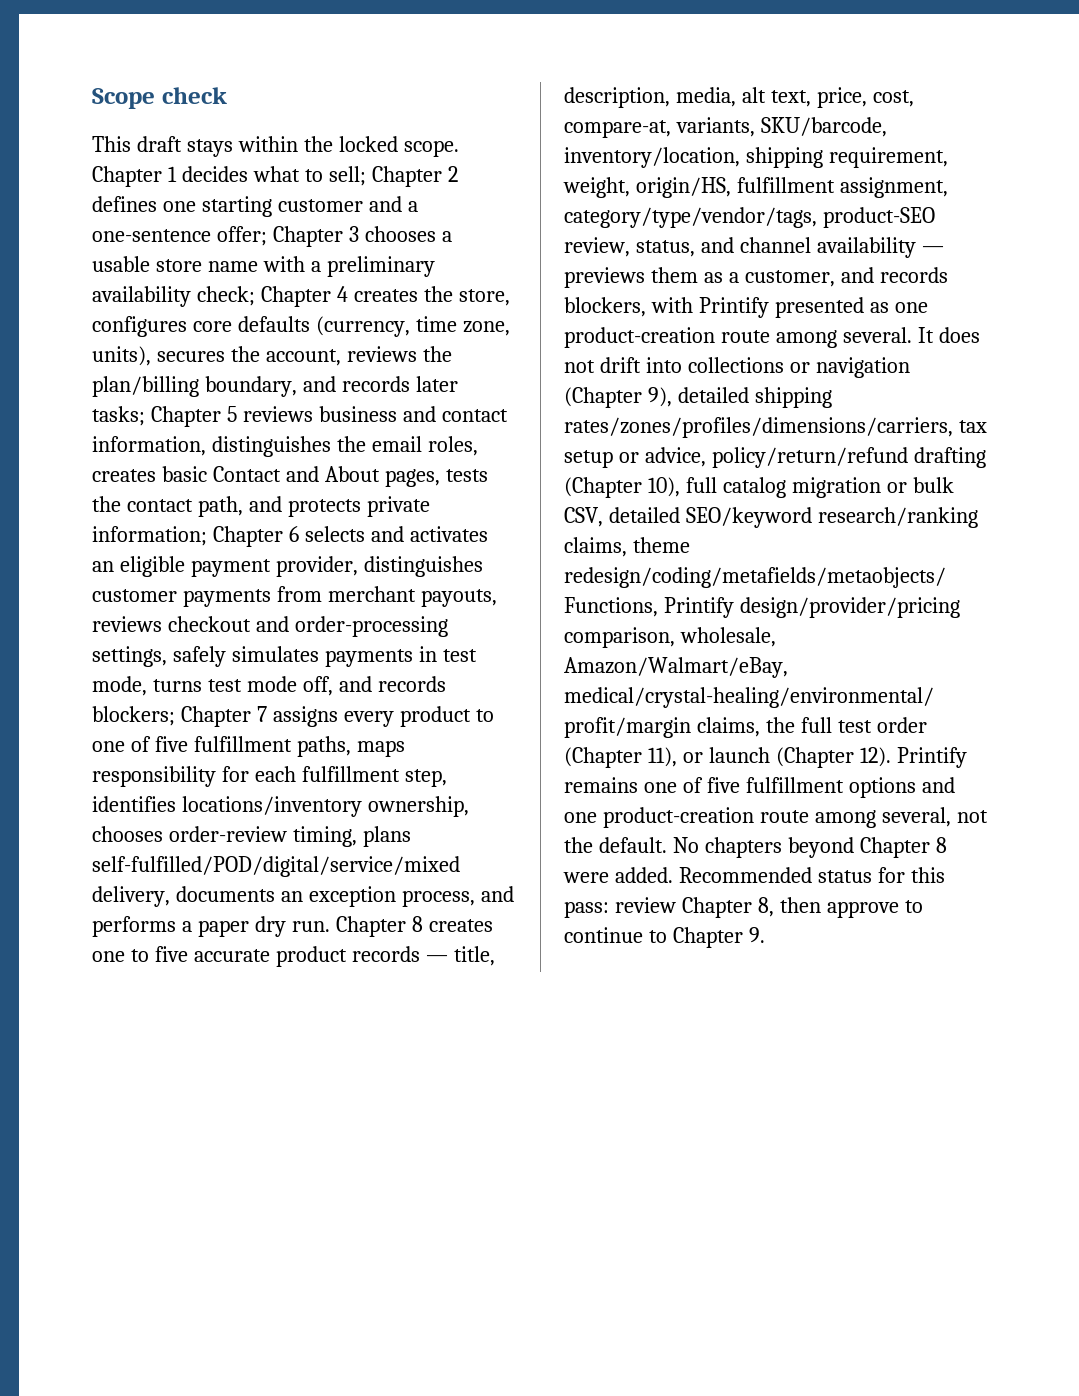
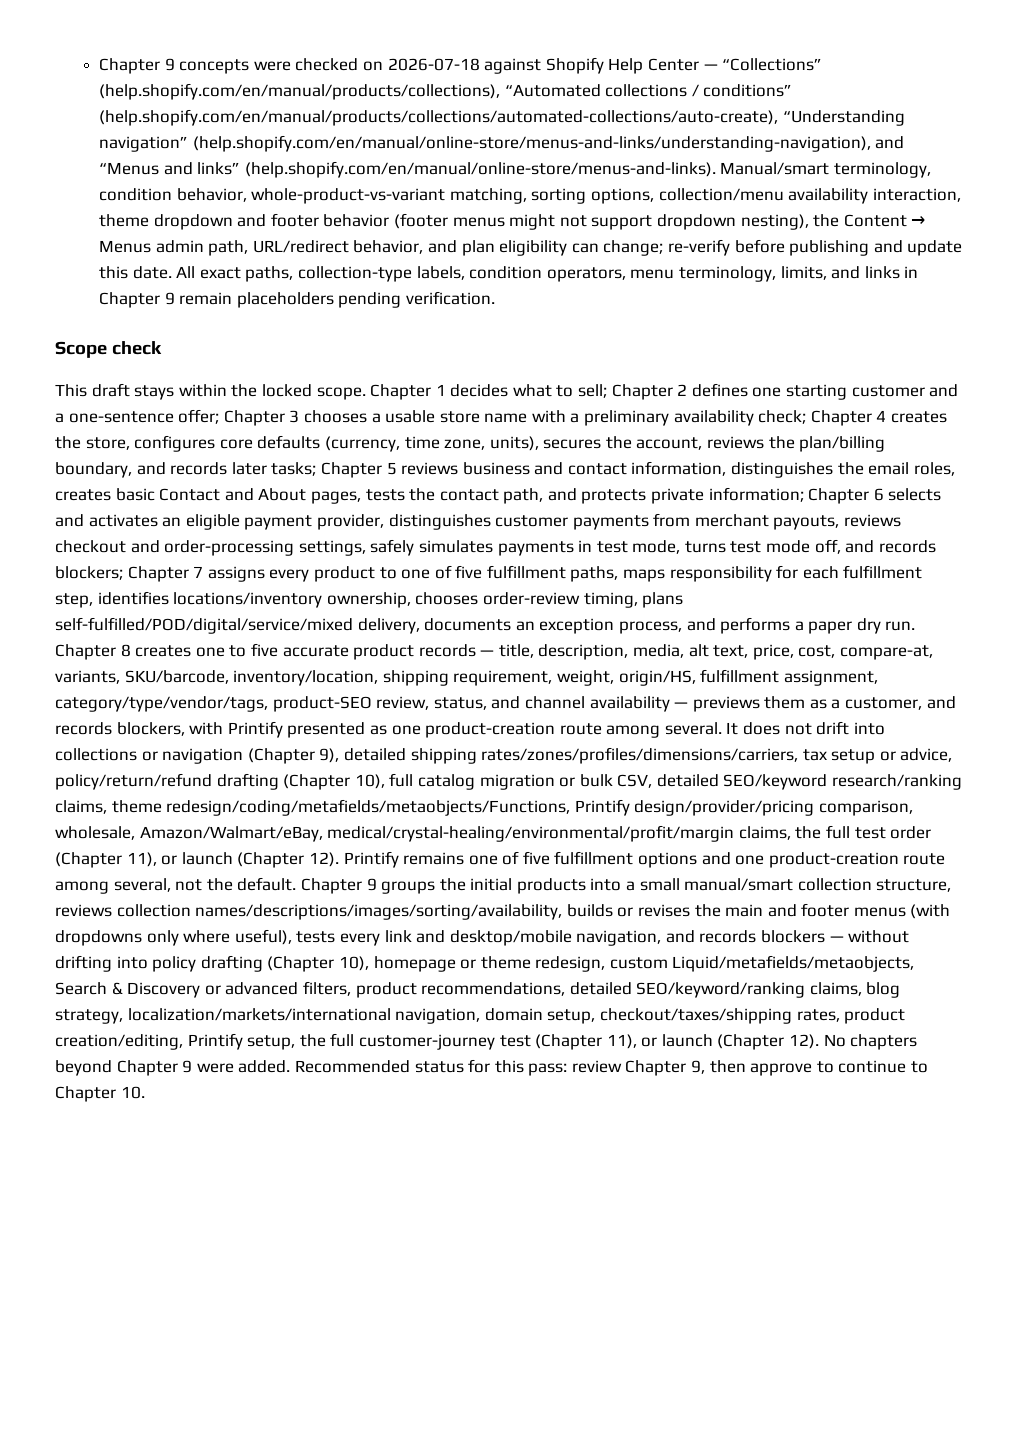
(92, 98) none -> [99,57,823,74] [99,83,793,100] [99,109,905,126] [99,135,905,152] [99,161,932,178] [99,188,961,204] [99,213,926,230] [99,239,963,256] [99,266,919,282] [99,291,496,308] Chapter 9 concepts were checked on 2026-07-18 against Shopify Help Center — “Collections” (help.shopify.com/en/manual/products/collections), “Automated collections / conditions” (help.shopify.com/en/manual/products/collections/automated-collections/auto-create), “Understanding navigation” (help.shopify.com/en/manual/online-store/menus-and-links/understanding-navigation), and “Menus and links” (help.shopify.com/en/manual/online-store/menus-and-links). Manual/smart terminology, condition behavior, whole-product-vs-variant matching, sorting options, collection/menu availability interaction, theme dropdown and footer behavior (footer menus might not support dropdown nesting), the Content → Menus admin path, URL/redirect behavior, and plan eligibility can change; re-verify before publishing and update this date. All exact paths, collection-type labels, condition operators, menu terminology, limits, and links in Chapter 9 remain placeholders pending verification. //
(667, 845) none -> [300,878,952,894] [55,903,951,920] [55,929,910,946] [55,955,915,972] [55,981,901,998] [55,1008,906,1024] [55,1033,820,1050] Chapter 9 groups the initial products into a small manual/smart collection structure, reviews collection names/descriptions/images/sorting/availability, builds or revises the main and footer menus (with dropdowns only where useful), tests every link and desktop/mobile navigation, and records blockers — without drifting into policy drafting (Chapter 10), homepage or theme redesign, custom Liquid/metafields/metaobjects, Search & Discovery or advanced filters, product recommendations, detailed SEO/keyword/ranking claims, blog strategy, localization/markets/international navigation, domain setup, checkout/taxes/shipping rates, product creation/editing, Printify setup, the full customer-journey test (Chapter 11), or launch (Chapter 12).
[935,837,947,853] 8 -> [182,1060,193,1073] 9
[757,897,774,917] 8, -> [691,1060,706,1074] 9,
[748,927,765,943] 9. -> [120,1086,145,1099] 10.

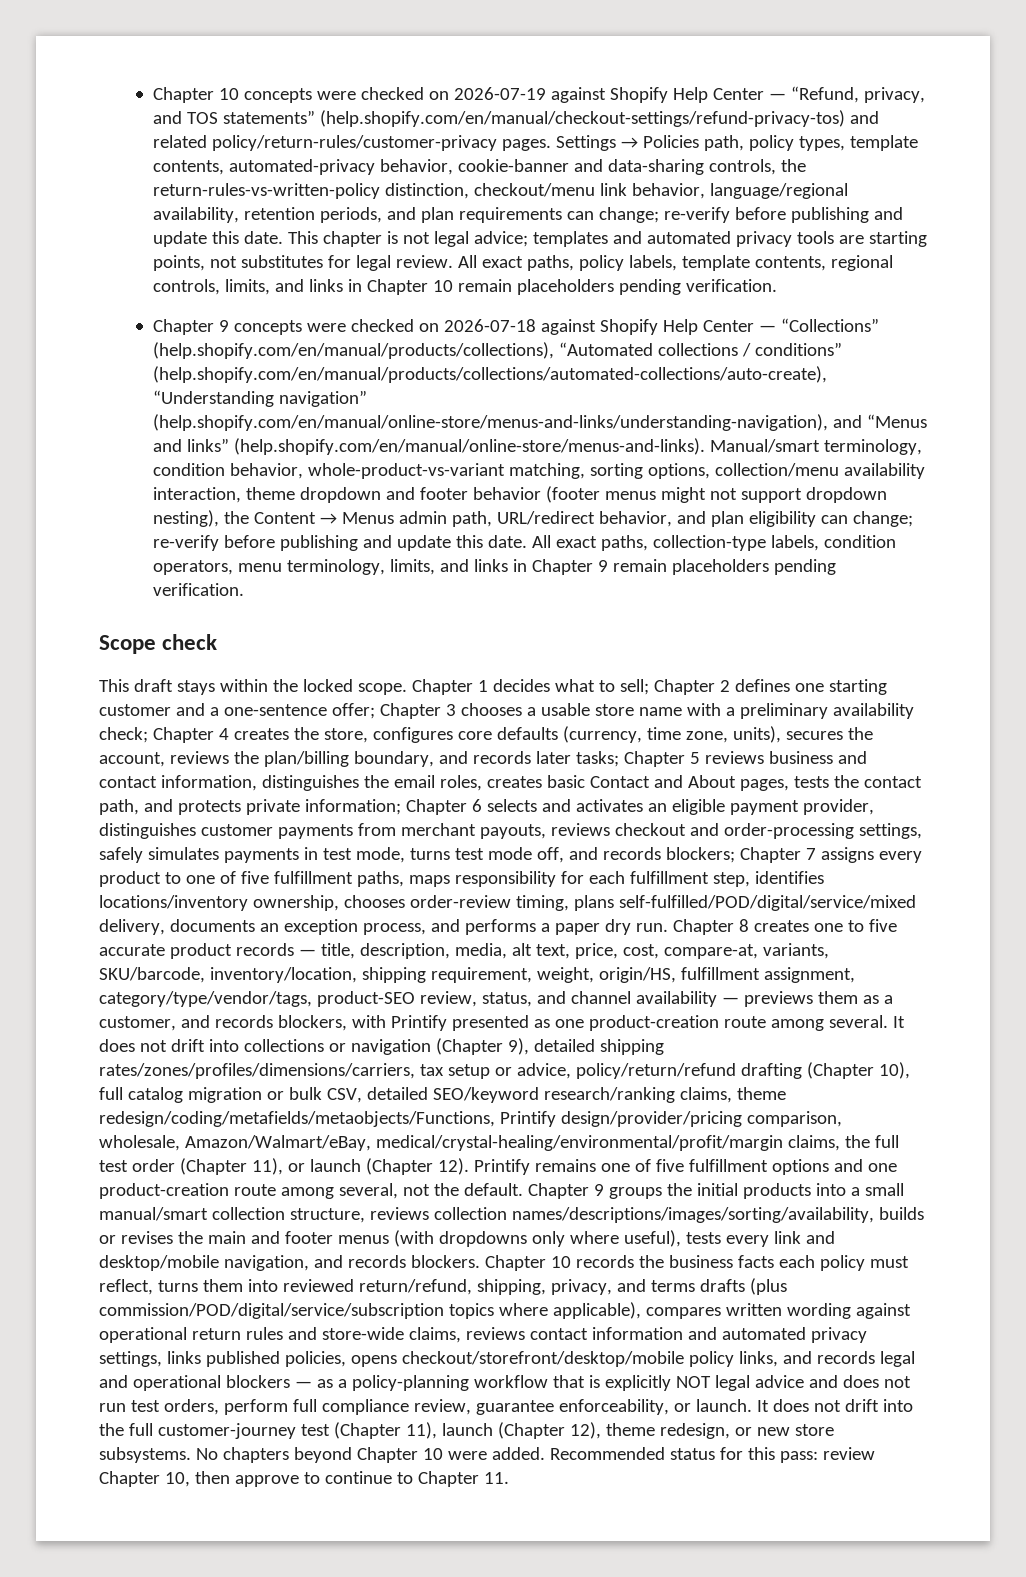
[99,58,161,74] Chapter -> [152,86,925,103] [152,110,879,127] [152,135,918,151] [152,159,806,175] [152,183,848,199] [152,207,903,223] [152,231,927,247] [152,255,893,271] [152,279,777,295] [152,319,214,335] Chapter 10 concepts were checked on 2026-07-19 against Shopify Help Center — “Refund, privacy, and TOS statements” (help.shopify.com/en/manual/checkout-settings/refund-privacy-tos) and related policy/return-rules/customer-privacy pages. Settings → Policies path, policy types, template contents, automated-privacy behavior, cookie-banner and data-sharing controls, the return-rules-vs-written-policy distinction, checkout/menu link behavior, language/regional availability, retention periods, and plan requirements can change; re-verify before publishing and update this date. This chapter is not legal advice; templates and automated privacy tools are starting points, not substitutes for legal review. All exact paths, policy labels, template contents, regional controls, limits, and links in Chapter 10 remain placeholders pending verification. // Chapter
[761,930,910,943] [55,955,915,972] [55,981,901,998] [55,1008,906,1024] [55,1033,296,1050] blockers — without drifting into policy drafting (Chapter 10), homepage or theme redesign, custom Liquid/metafields/metaobjects, Search & Discovery or advanced filters, product recommendations, detailed SEO/keyword/ranking claims, blog strategy, localization/markets/international navigation, domain setup, checkout/taxes/shipping rates, product creation/editing, Printify setup, -> [410,1255,909,1271] [99,1278,787,1295] [99,1302,911,1319] [99,1327,867,1343] [99,1351,915,1367] [99,1375,911,1391] [99,1399,913,1415] blockers. Chapter 10 records the business facts each policy must reflect, turns them into reviewed return/refund, shipping, privacy, and terms drafts (plus commission/POD/digital/service/subscription topics where applicable), compares written wording against operational return rules and store-wide claims, reviews contact information and automated privacy settings, links published policies, opens checkout/storefront/desktop/mobile policy links, and records legal and operational blockers — as a policy-planning workflow that is explicitly NOT legal advice and does not run test orders, perform full compliance review, guarantee enforceability, or launch. It does not drift into
[641,1034,820,1050] or launch (Chapter 12). -> [441,1422,834,1439] [99,1447,191,1463] launch (Chapter 12), theme redesign, or new store subsystems.
[182,1060,193,1073] 9 -> [422,1448,443,1460] 10
[691,1060,706,1074] 9, -> [164,1472,190,1487] 10,
[120,1086,145,1099] 10. -> [483,1472,509,1484] 11.

